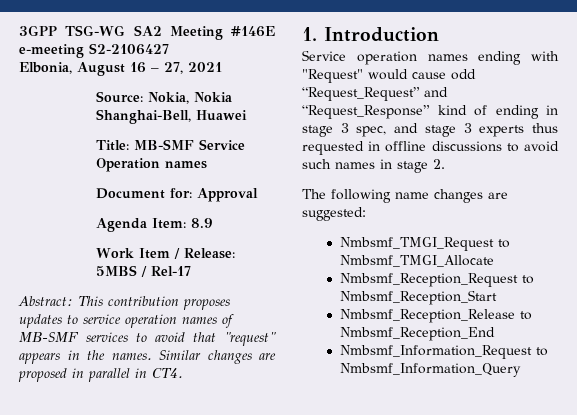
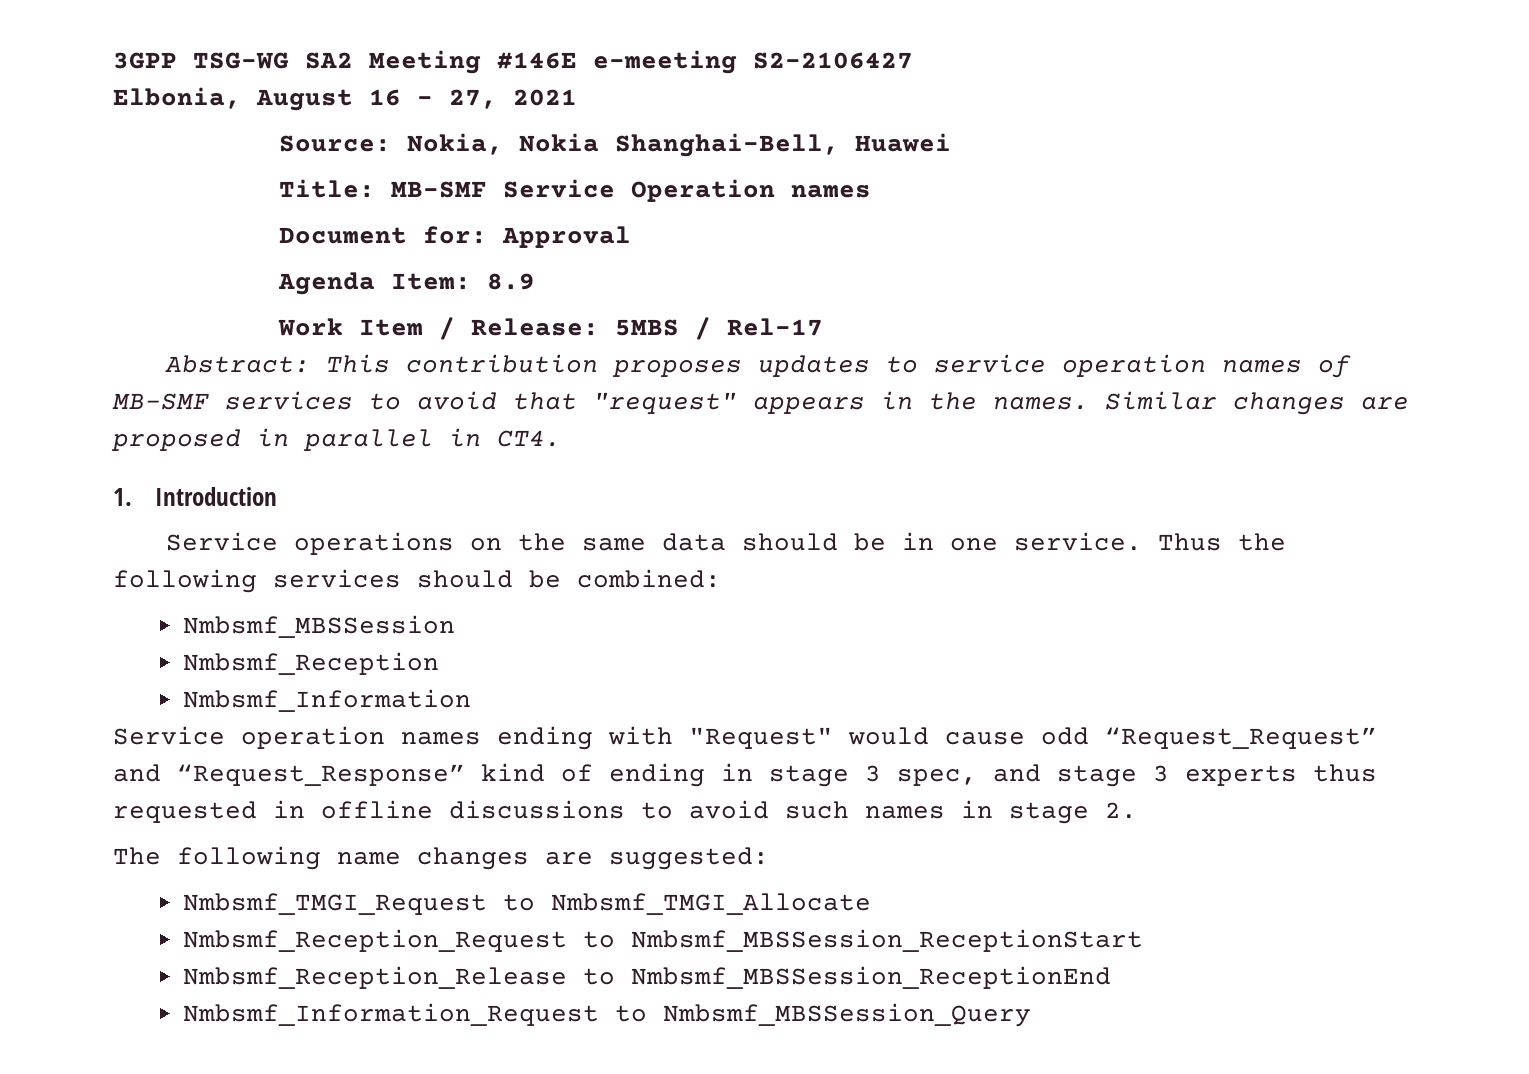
(440, 34) none -> [166,532,1287,555] [113,569,721,593] [183,615,456,638] [183,652,440,675] [183,689,472,712] // Service operations on the same data should be in one service. Thus the following services should be combined: // Nmbsmf_MBSSession // Nmbsmf_Reception // Nmbsmf_Information
[339,290,497,305] Nmbsmf_Reception_Start -> [631,929,1144,952] Nmbsmf_MBSSession_ReceptionStart
[339,327,495,341] Nmbsmf_Reception_End -> [631,966,1112,989] Nmbsmf_MBSSession_ReceptionEnd
[339,363,521,377] Nmbsmf_Information_Query -> [663,1003,1032,1027] Nmbsmf_MBSSession_Query

